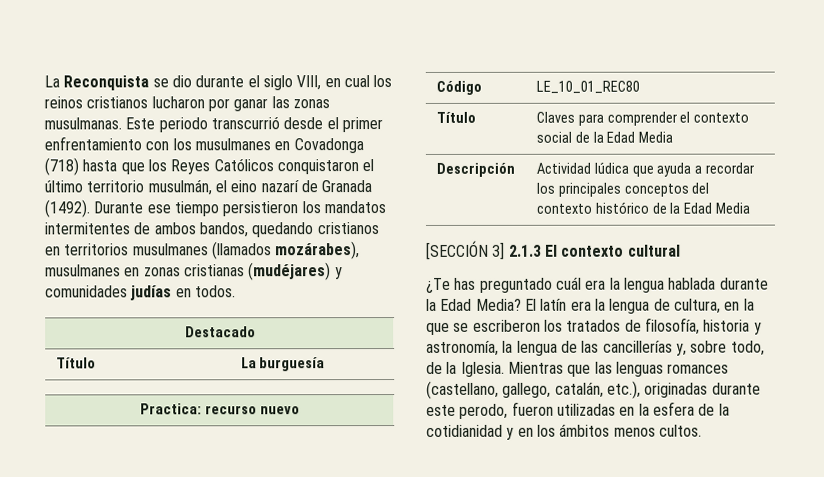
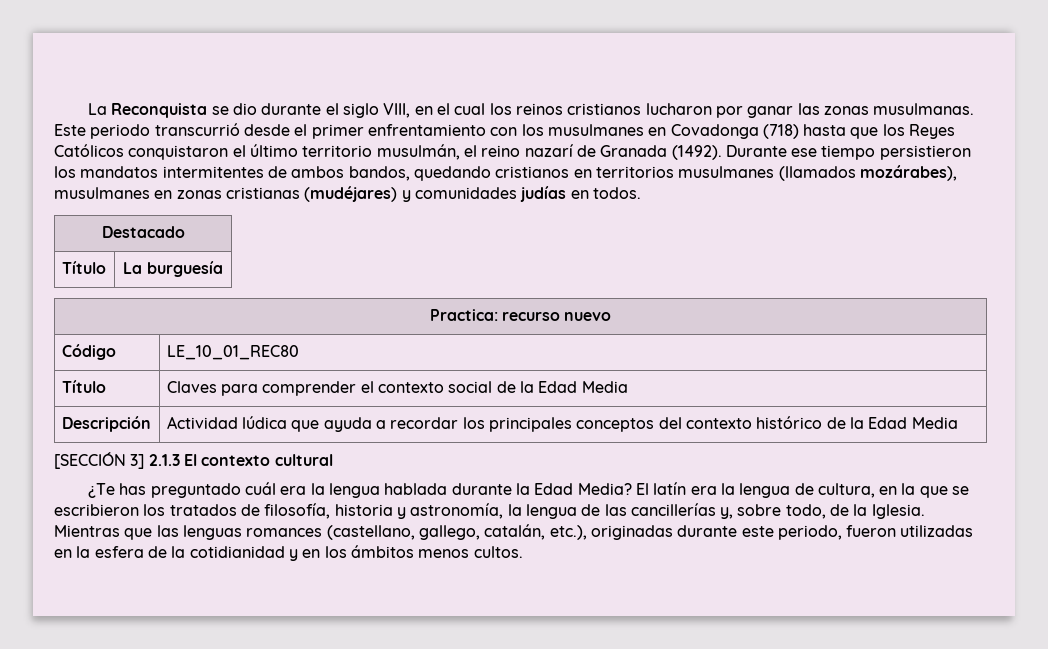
(341, 83) none -> [436,103,450,115] el
[230,180,258,193] eino -> [481,145,521,157] reino
[472,319,541,332] escriberon -> [54,504,139,516] escribieron
[459,403,509,419] perodo, -> [777,525,842,540] periodo,

